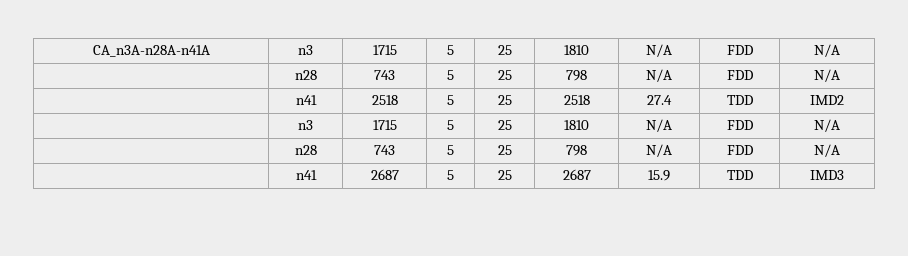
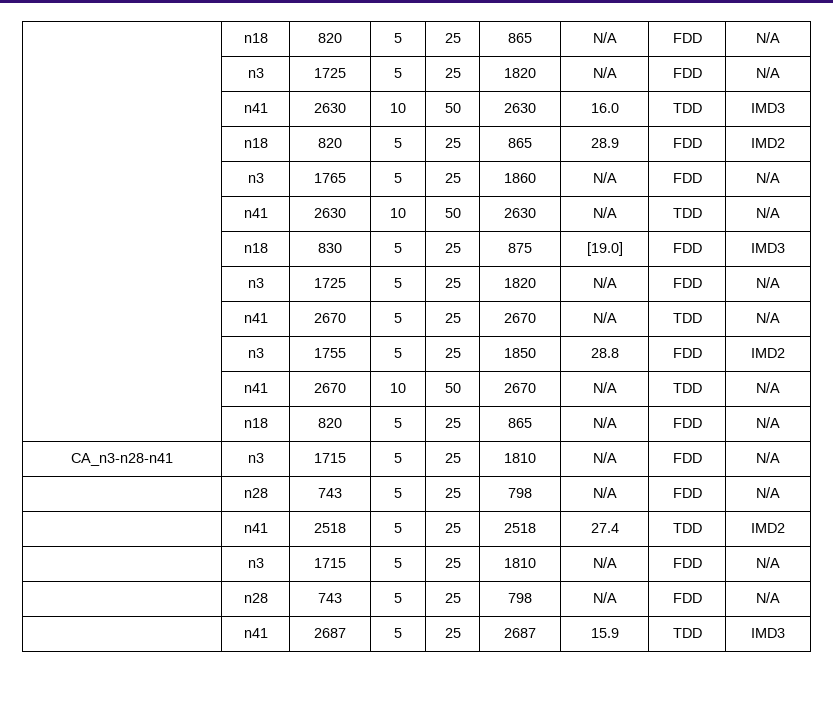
[92,45,210,57] CA_n3A-n28A-n41A -> [243,33,268,43] [318,33,342,43] [394,33,402,43] [444,33,461,43] [508,33,532,43] [592,32,617,43] [672,33,702,43] [756,32,780,43] [247,68,264,78] [314,68,346,78] [394,68,402,78] [444,68,461,78] [504,68,536,78] [592,67,617,78] [672,68,702,78] [756,67,780,78] [243,103,268,113] [314,103,346,113] [390,103,406,113] [444,103,461,113] [504,103,536,113] [590,103,619,113] [672,103,702,113] [751,103,785,113] [243,138,268,148] [318,138,342,148] [394,138,402,148] [444,138,461,148] [508,138,532,148] [590,138,619,148] [672,138,702,148] [751,138,785,148] [247,173,264,183] [314,173,346,183] [394,173,402,183] [444,173,461,183] [504,173,536,183] [592,172,617,183] [672,173,702,183] [756,172,780,183] [243,208,268,218] [314,208,346,218] [390,208,406,218] [444,208,461,218] [504,208,536,218] [592,207,617,218] [672,208,702,218] [756,207,780,218] [243,243,268,253] [318,243,342,253] [394,243,402,253] [444,243,461,253] [508,243,532,253] [586,242,623,256] [672,243,702,253] [751,243,785,253] [247,278,264,288] [314,278,346,288] [394,278,402,288] [444,278,461,288] [504,278,536,288] [592,277,617,288] [672,278,702,288] [756,277,780,288] [243,313,268,323] [314,313,346,323] [394,313,402,323] [444,313,461,323] [504,313,536,323] [592,312,617,323] [672,313,702,323] [756,312,780,323] [247,348,264,358] [314,348,346,358] [394,348,402,358] [444,348,461,358] [504,348,536,358] [590,348,619,358] [672,348,702,358] [751,348,785,358] [243,383,268,393] [314,383,346,393] [390,383,406,393] [444,383,461,393] [504,383,536,393] [592,382,617,393] [672,383,702,393] [756,382,780,393] [243,418,268,428] [318,418,342,428] [394,418,402,428] [444,418,461,428] [508,418,532,428] [592,417,617,428] [672,418,702,428] [756,417,780,428] [71,453,173,466] | n18 | 820 | 5 | 25 | 865 | N/A | FDD | N/A // | n3 | 1725 | 5 | 25 | 1820 | N/A | FDD | N/A // | n41 | 2630 | 10 | 50 | 2630 | 16.0 | TDD | IMD3 // | n18 | 820 | 5 | 25 | 865 | 28.9 | FDD | IMD2 // | n3 | 1765 | 5 | 25 | 1860 | N/A | FDD | N/A // | n41 | 2630 | 10 | 50 | 2630 | N/A | TDD | N/A // | n18 | 830 | 5 | 25 | 875 | [19.0] | FDD | IMD3 // | n3 | 1725 | 5 | 25 | 1820 | N/A | FDD | N/A // | n41 | 2670 | 5 | 25 | 2670 | N/A | TDD | N/A // | n3 | 1755 | 5 | 25 | 1850 | 28.8 | FDD | IMD2 // | n41 | 2670 | 10 | 50 | 2670 | N/A | TDD | N/A // | n18 | 820 | 5 | 25 | 865 | N/A | FDD | N/A // CA_n3-n28-n41

